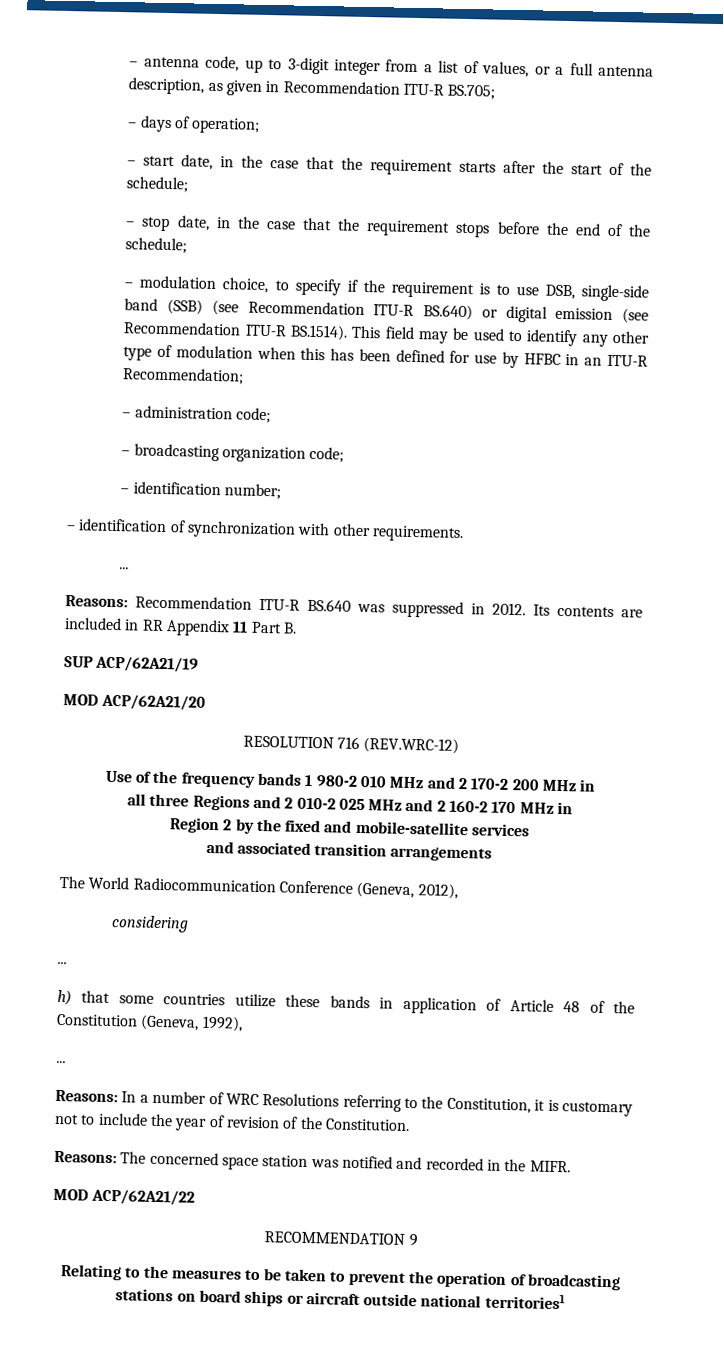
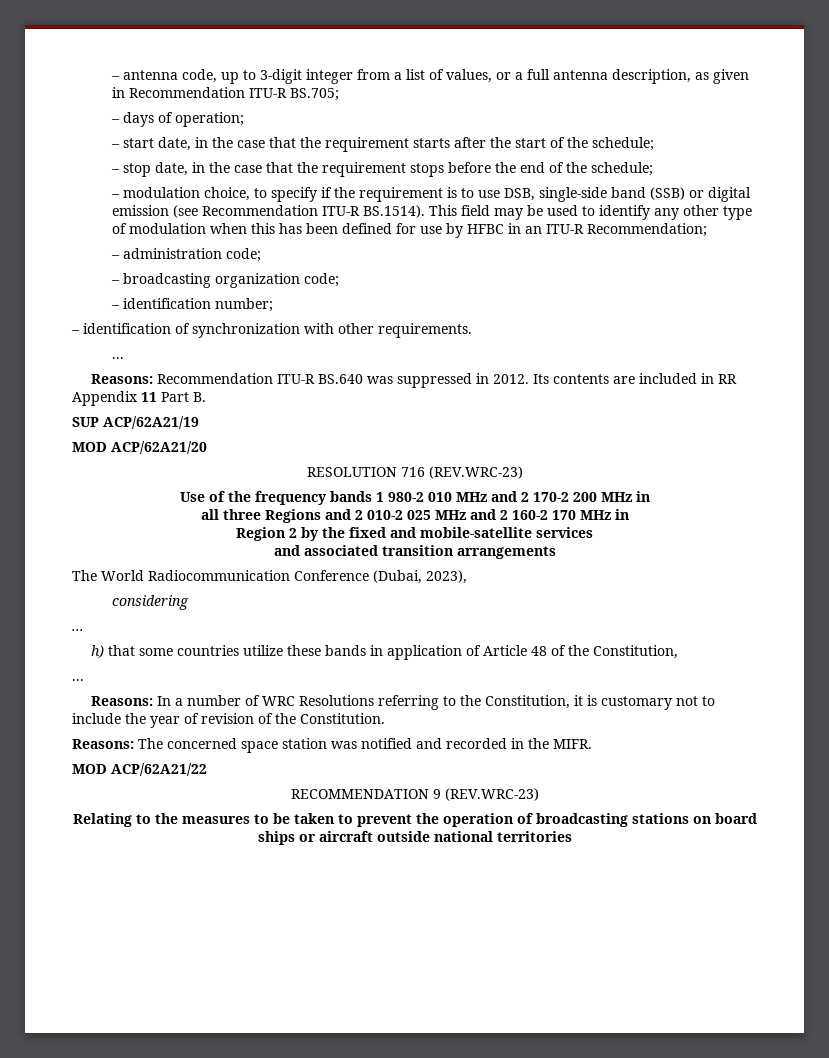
[211,299,474,321] (see Recommendation ITU-R BS.640) -> (685, 193) none
[363,737,460,754] (REV.WRC-12) -> [428,466,523,479] (REV.WRC-23)
[356,881,458,899] (Geneva, 2012), -> [373,570,467,584] (Dubai, 2023),
[56,1013,243,1032] Constitution (Geneva, 1992), -> [593,645,679,659] Constitution,
(418, 1240) none -> [444,788,539,801] (REV.WRC-23)
[484,1292,565,1310] territories1 -> [496,831,572,842] territories

